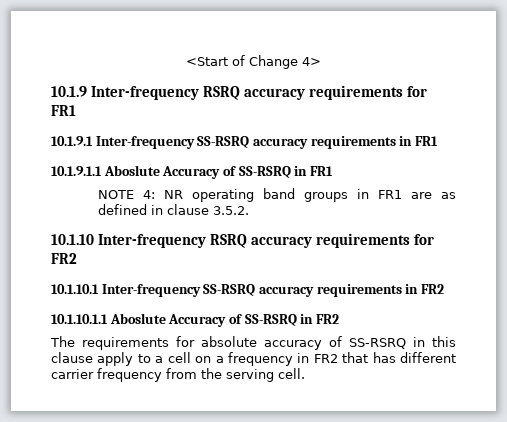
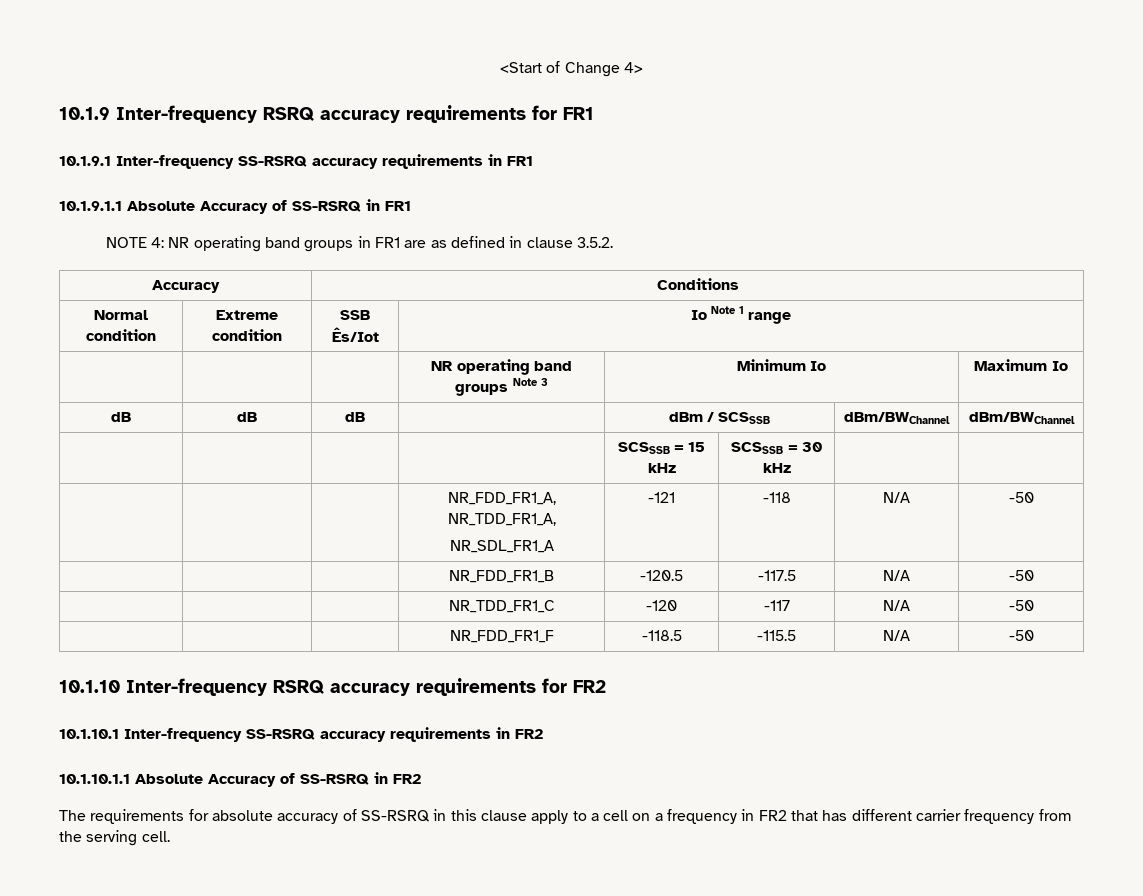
[103,165,160,176] Aboslute -> [127,201,195,211] Absolute
(249, 210) none -> [152,280,220,293] [656,278,739,290] [94,310,148,320] [86,329,156,341] [216,310,278,320] [212,329,282,341] [340,310,370,320] [331,327,379,342] [690,306,792,324] [431,359,572,375] [455,378,548,396] [736,359,827,371] [974,359,1068,371] [111,412,131,422] [237,412,257,422] [345,412,365,422] [668,412,771,424] [844,412,950,424] [968,412,1075,424] [617,442,706,454] [647,463,676,473] [731,442,822,454] [762,463,791,473] [447,492,556,505] [447,513,556,526] [449,540,554,553] [648,492,675,503] [762,492,791,503] [883,492,910,503] [1008,492,1034,503] [449,570,554,583] [640,570,683,581] [757,570,796,581] [883,570,910,581] [1008,570,1034,581] [448,600,555,613] [646,600,677,611] [763,600,790,611] [883,600,910,611] [1008,600,1034,611] [449,630,554,643] [641,630,682,641] [757,630,796,641] [883,630,910,641] [1008,630,1034,641] // Accuracy | Conditions // Normal condition | Extreme condition | SSB Ês/Iot | Io Note 1 range // | | | NR operating band groups Note 3 | Minimum Io | Maximum Io // dB | dB | dB | | dBm / SCSSSB | dBm/BWChannel | dBm/BWChannel // | | | | SCSSSB = 15 kHz | SCSSSB = 30 kHz | | // | | | NR_FDD_FR1_A, NR_TDD_FR1_A, // NR_SDL_FR1_A | -121 | -118 | N/A | -50 // | | | NR_FDD_FR1_B | -120.5 | -117.5 | N/A | -50 // | | | NR_TDD_FR1_C | -120 | -117 | N/A | -50 // | | | NR_FDD_FR1_F | -118.5 | -115.5 | N/A | -50
[109,313,166,324] Aboslute -> [135,774,203,784] Absolute

